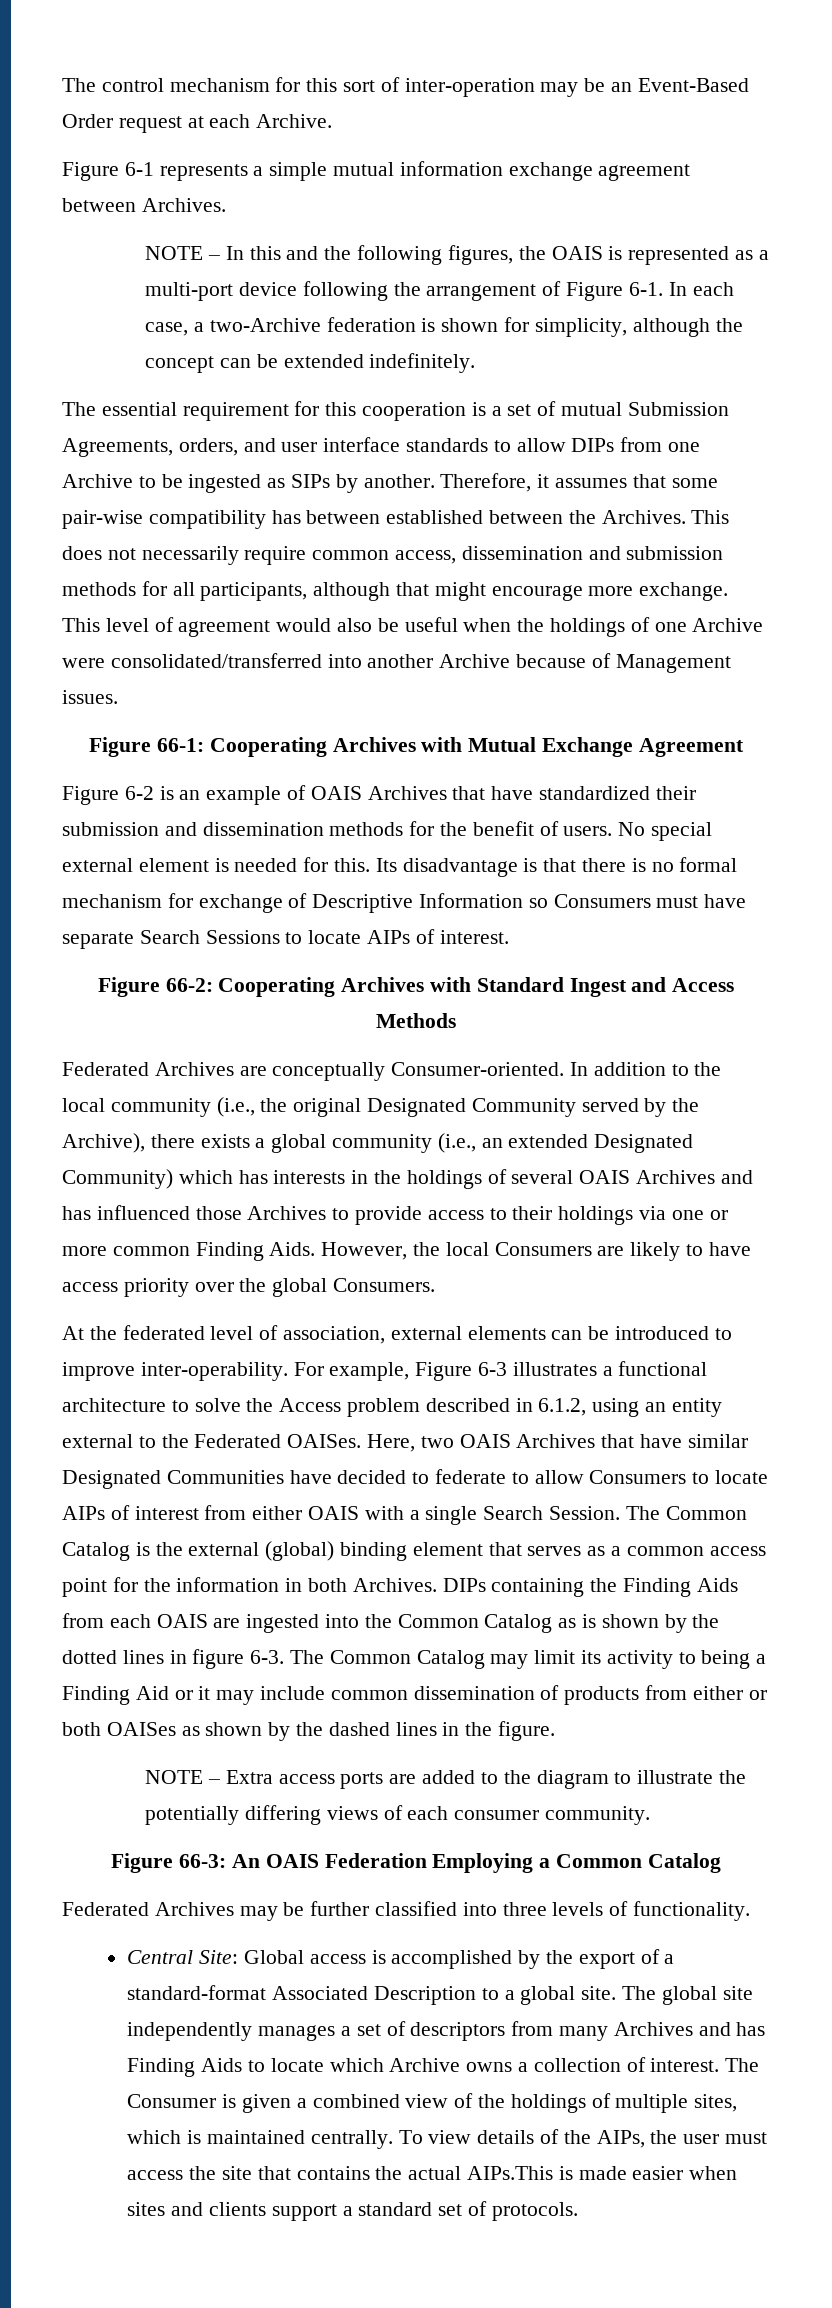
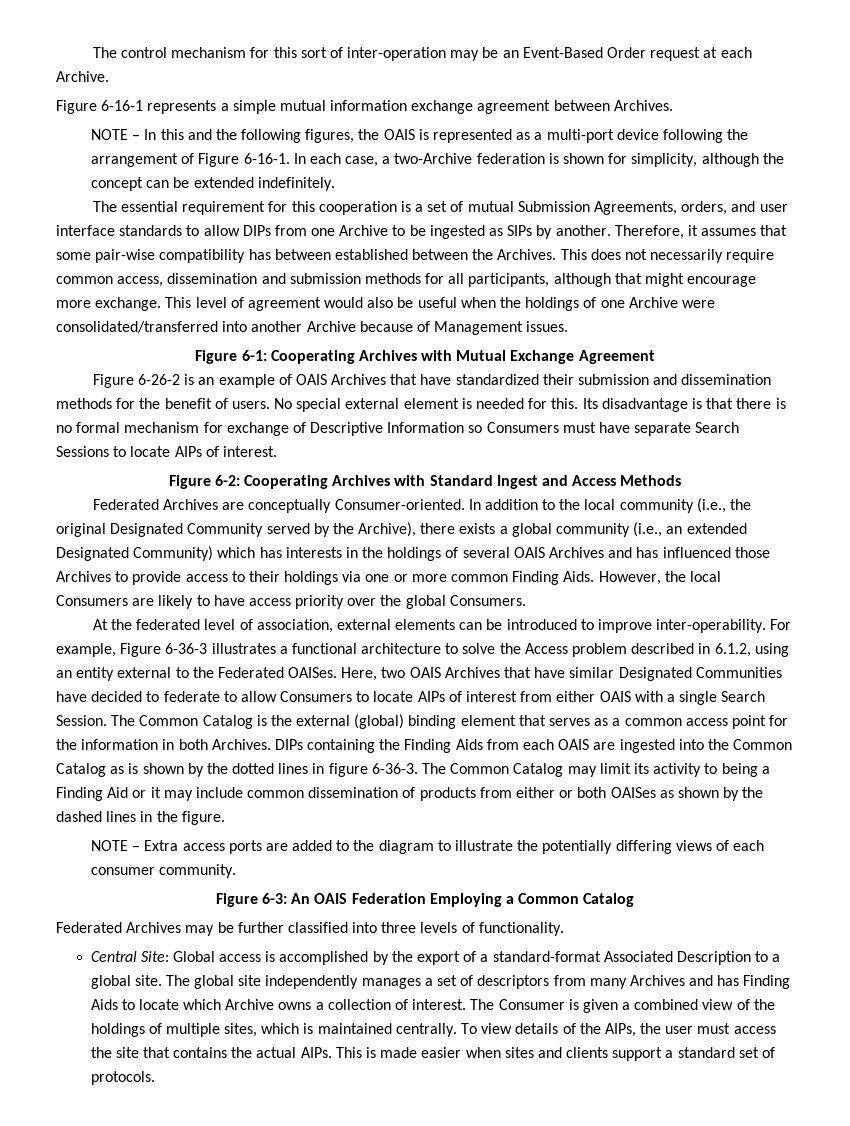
[124,162,154,176] 6-1 -> [101,100,144,111] 6-16-1
[628,282,663,296] 6-1. -> [243,153,290,164] 6-16-1.
[156,738,204,752] 66-1: -> [241,350,267,361] 6-1:
[124,786,154,800] 6-2 -> [137,374,180,385] 6-26-2
[165,978,213,992] 66-2: -> [214,475,240,486] 6-2:
[478,1362,508,1376] 6-3 -> [165,643,208,654] 6-36-3
[250,1650,285,1664] 6-3. -> [371,763,418,774] 6-36-3.
[179,1854,227,1868] 66-3: -> [261,893,287,904] 6-3:
[466,2166,553,2180] AIPs.This -> [300,1047,362,1058] AIPs. This

